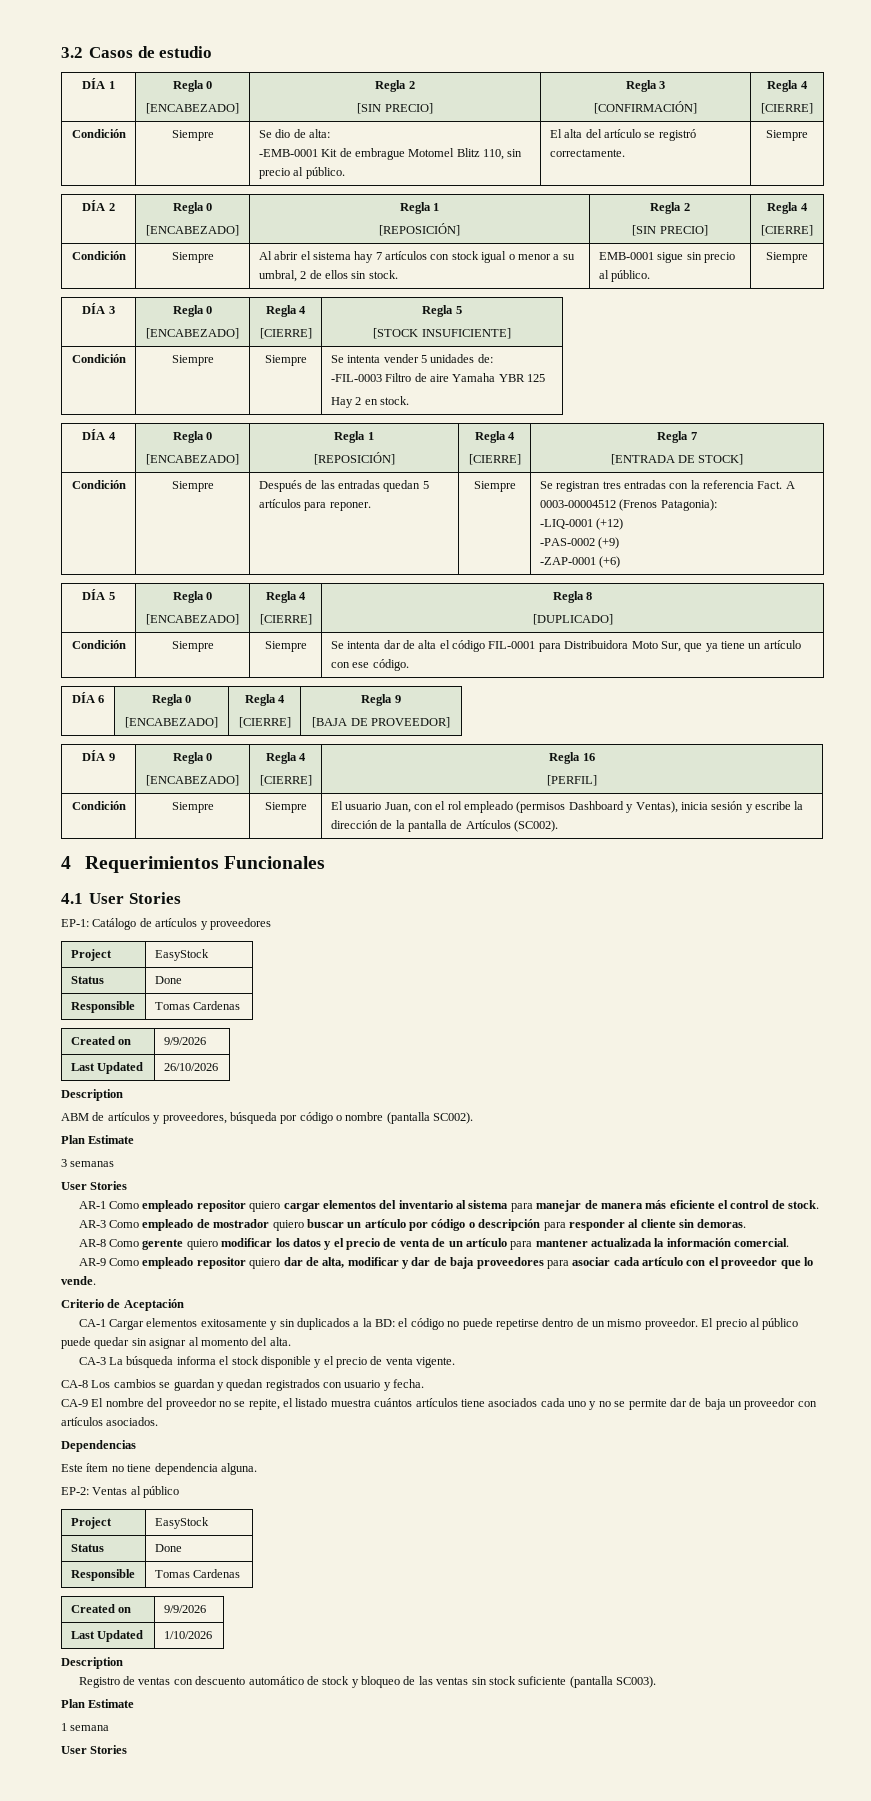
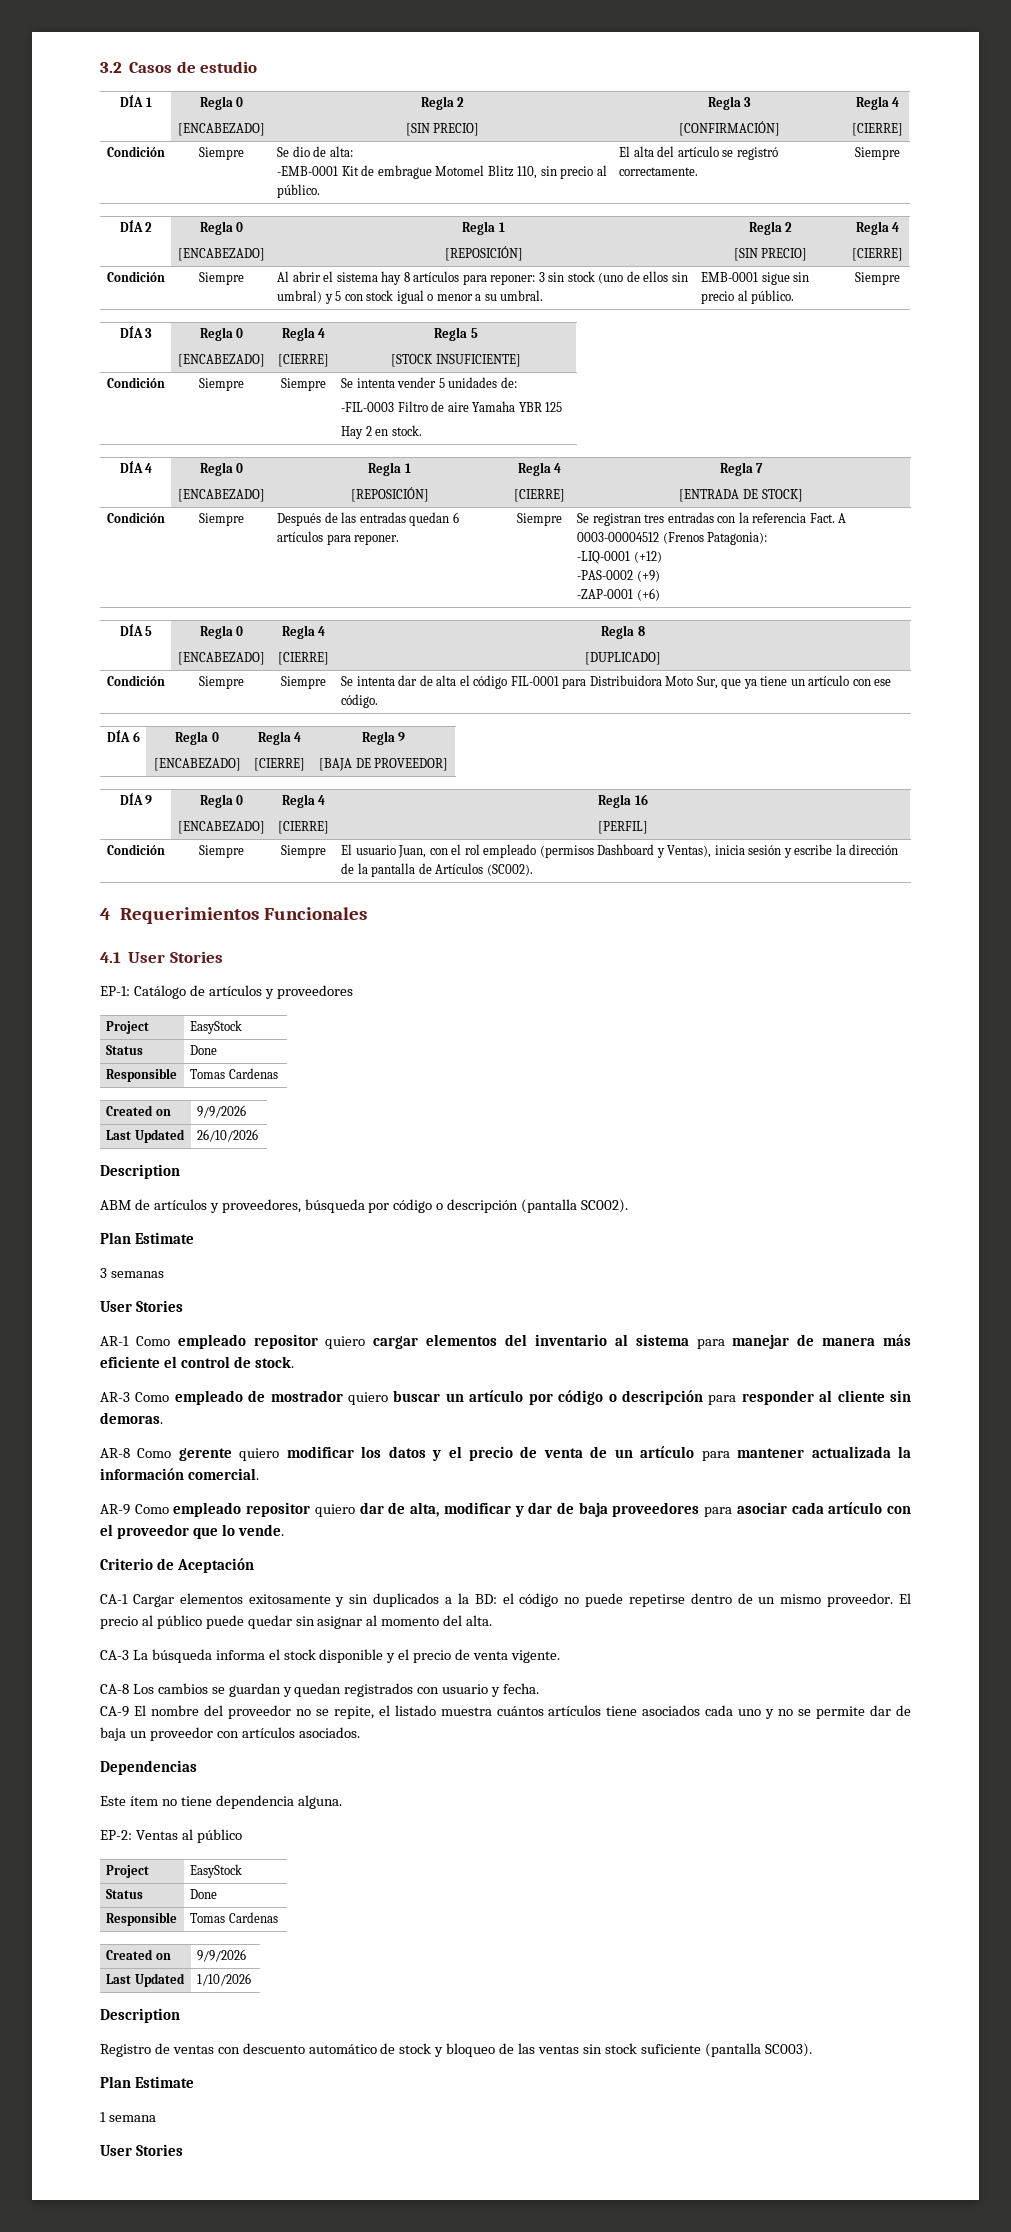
[375,251,428,260] 7 artículos -> [403,271,688,285] [277,290,342,304] 8 artículos para reponer: 3 sin stock (uno de ellos sin umbral) y 5
[258,270,398,282] umbral, 2 de ellos sin stock. -> [500,290,544,301] umbral.
[422,481,429,489] 5 -> [452,512,459,523] 6
[345,1112,384,1121] nombre -> [447,1199,519,1213] descripción

